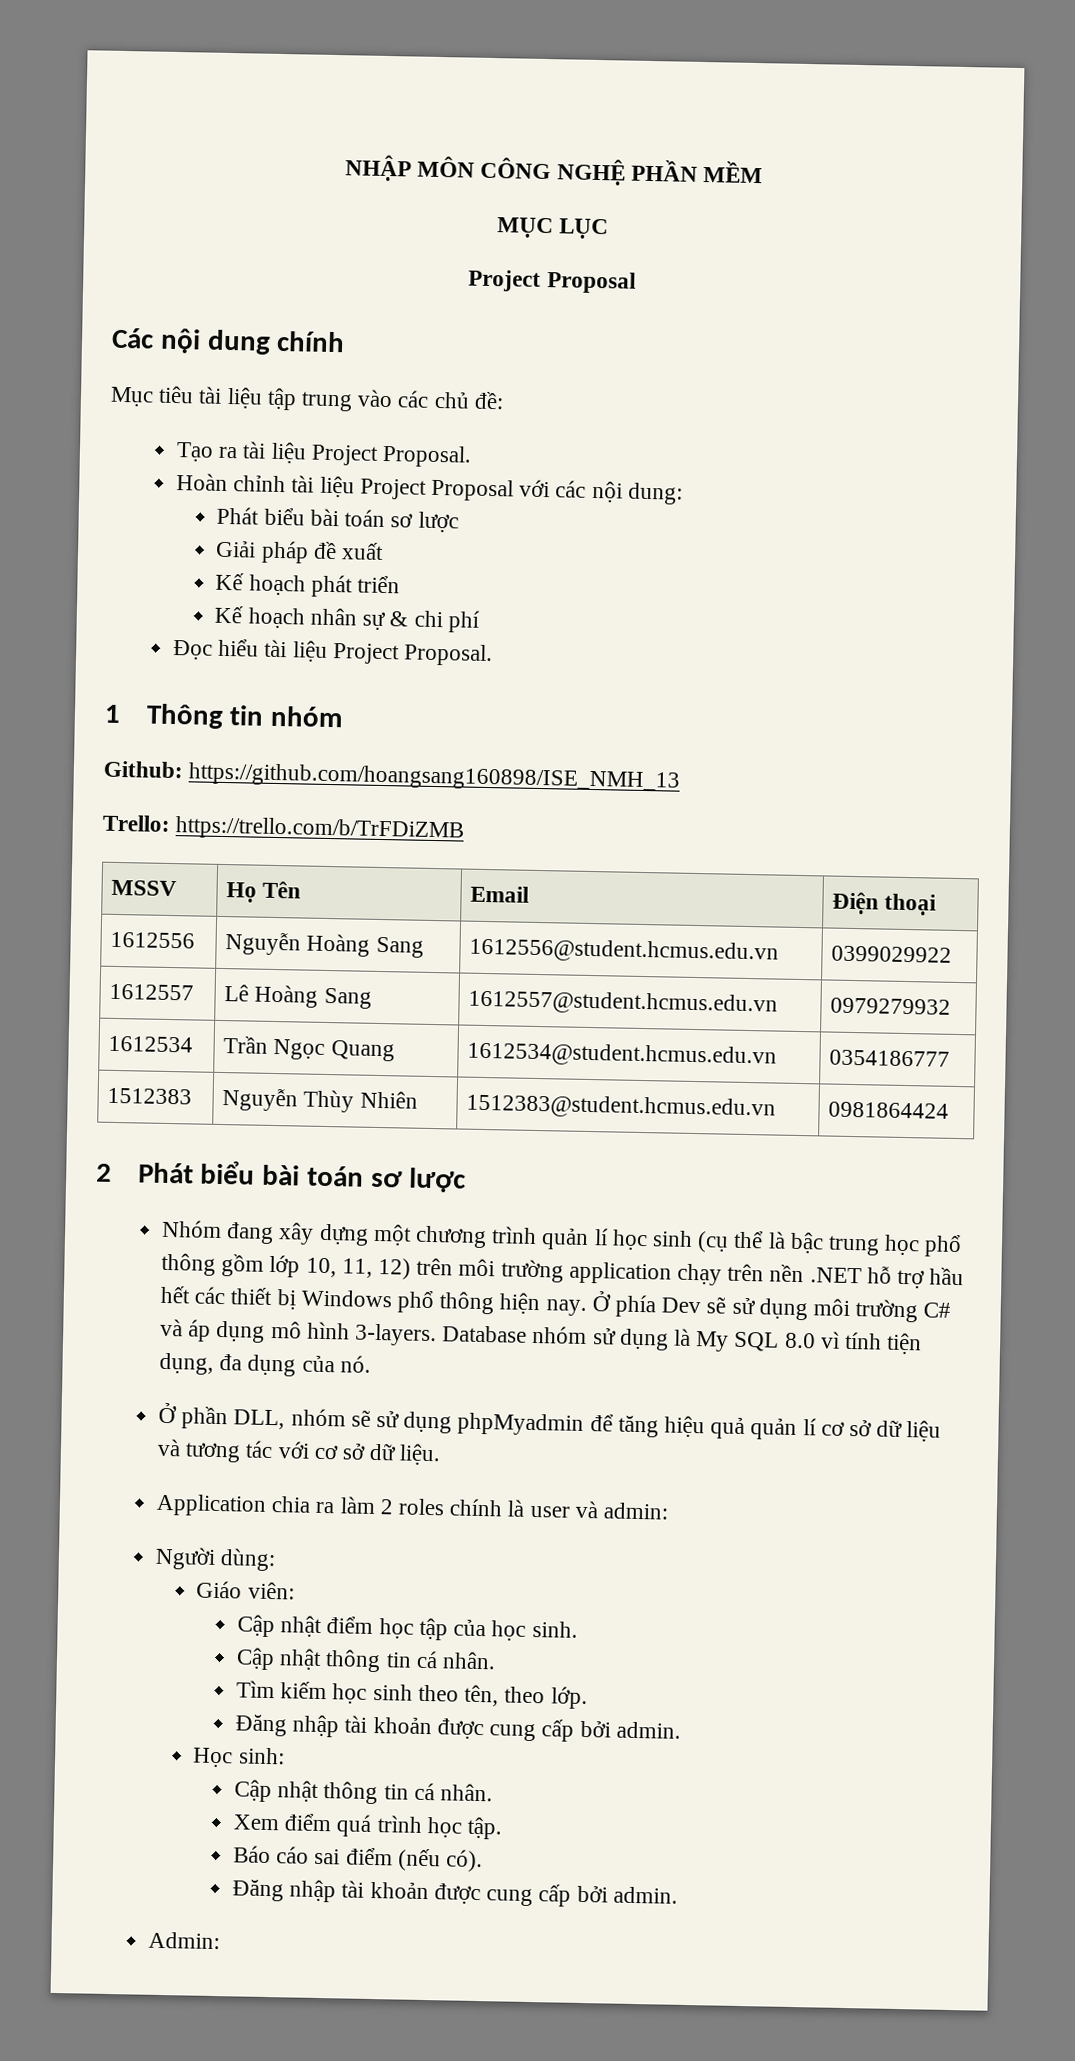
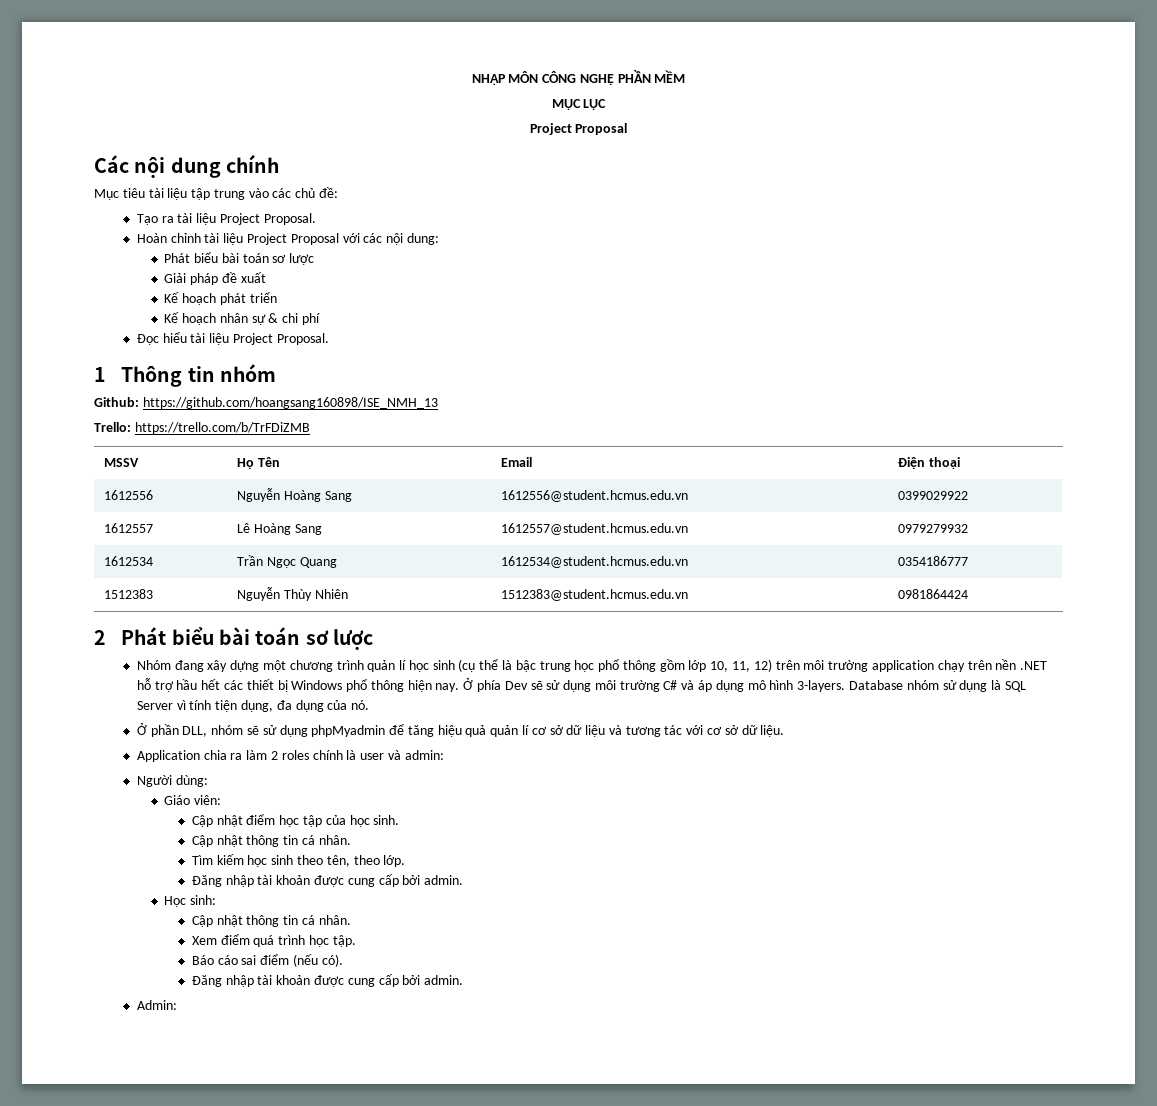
[695,1331,816,1352] My SQL 8.0 -> [1004,681,1026,692] [136,701,173,710] SQL Server

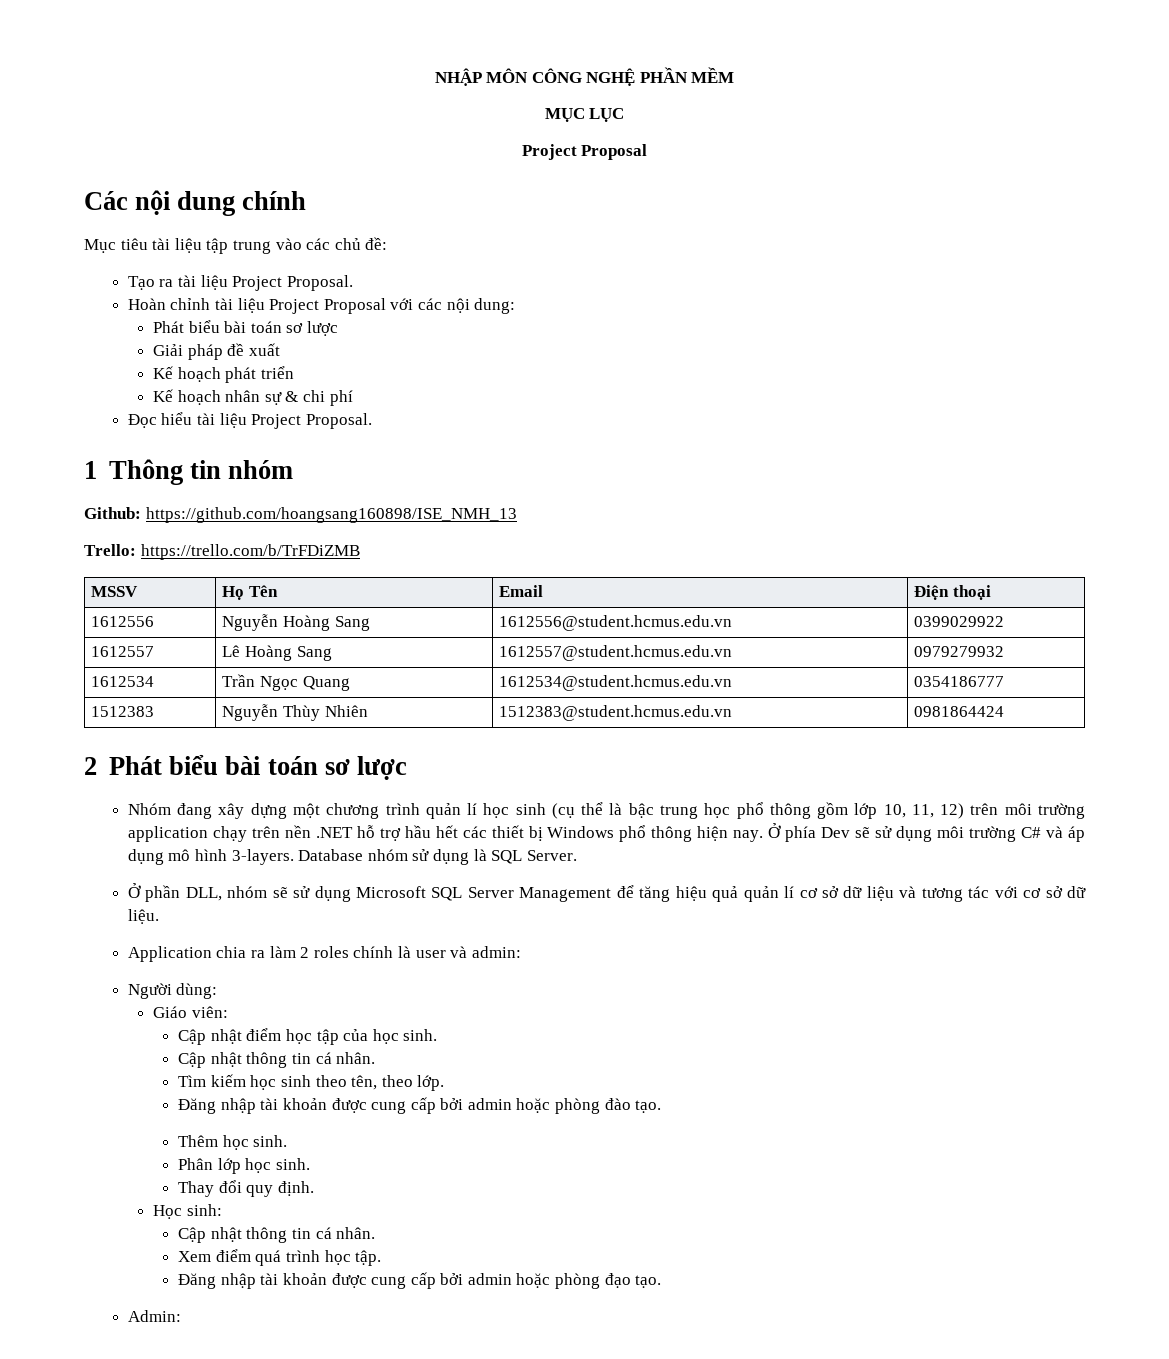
[136,700,370,712] Server vì tính tiện dụng, đa dụng của nó. -> [526,850,577,861] Server.
[311,725,386,737] phpMyadmin -> [356,886,612,902] Microsoft SQL Server Management
[424,875,464,885] admin. -> [467,1098,662,1114] [178,1135,288,1150] [178,1158,310,1174] [178,1180,314,1197] admin hoặc phòng đào tạo. // Thêm học sinh. // Phân lớp học sinh. // Thay đổi quy định.
[191,954,343,967] [191,974,464,987] // Báo cáo sai điểm (nếu có). // Đăng nhập tài khoản được cung cấp bởi admin. -> [178,1272,662,1289] // Đăng nhập tài khoản được cung cấp bởi admin hoặc phòng đạo tạo.

